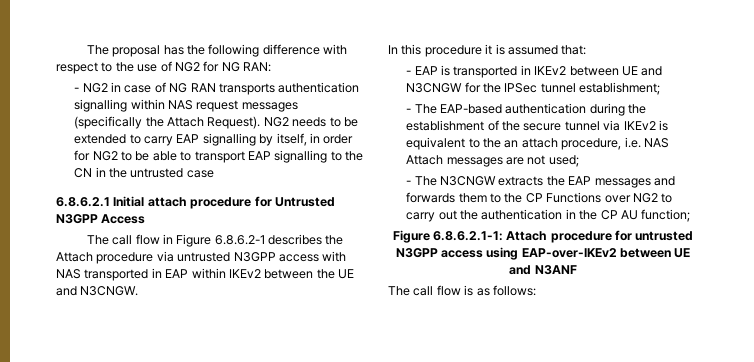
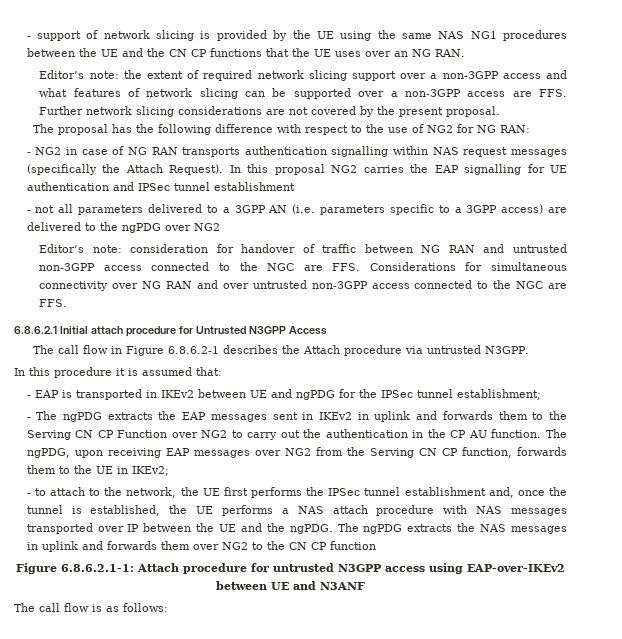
(86, 50) none -> [26,30,567,41] [26,48,465,57] [39,70,568,81] [39,88,568,99] [39,106,501,117] - support of network slicing is provided by the UE using the same NAS NG1 procedures between the UE and the CN CP functions that the UE uses over an NG RAN. // Editor’s note: the extent of required network slicing support over a non-3GPP access and what features of network slicing can be supported over a non-3GPP access are FFS. Further network slicing considerations are not covered by the present proposal. //
[263,117,358,127] [74,133,354,146] [74,150,364,163] [74,167,214,178] NG2 needs to be extended to carry EAP signalling by itself, in order for NG2 to be able to transport EAP signalling to the CN in the untrusted case -> [229,164,567,175] [26,182,295,191] [26,204,567,215] [26,222,220,233] [39,244,567,253] [39,262,567,271] [39,280,568,291] [39,299,68,307] In this proposal NG2 carries the EAP signalling for UE authentication and IPSec tunnel establishment // - not all parameters delivered to a 3GPP AN (i.e. parameters specific to a 3GPP access) are delivered to the ngPDG over NG2 // Editor’s note: consideration for handover of traffic between NG RAN and untrusted non-3GPP access connected to the NGC are FFS. Considerations for simultaneous connectivity over NG RAN and over untrusted non-3GPP access connected to the NGC are FFS.
[233,251,347,262] [56,268,354,281] [56,286,139,296] N3GPP access with NAS transported in EAP within IKEv2 between the UE and N3CNGW. -> [484,346,529,354] N3GPP.
[406,83,463,93] N3CNGW -> [295,390,335,400] ngPDG
[440,103,647,116] [406,120,668,131] [406,137,669,150] [406,155,579,167] [406,176,651,188] EAP-based authentication during the establishment of the secure tunnel via IKEv2 is equivalent to the an attach procedure, i.e. NAS Attach messages are not used; // - The N3CNGW extracts the EAP messages -> [63,411,411,422] ngPDG extracts the EAP messages sent in IKEv2 in uplink
[525,192,602,203] CP Functions -> [26,430,168,440] Serving CN CP Function
[641,209,691,222] function; -> [491,429,567,438] [26,447,568,458] [26,465,169,476] [26,487,567,498] [26,505,567,516] [26,523,567,534] [26,541,376,552] function. The ngPDG, upon receiving EAP messages over NG2 from the Serving CN CP function, forwards them to the UE in IKEv2; // - to attach to the network, the UE first performs the IPSec tunnel establishment and, once the tunnel is established, the UE performs a NAS attach procedure with NAS messages transported over IP between the UE and the ngPDG. The ngPDG extracts the NAS messages in uplink and forwards them over NG2 to the CN CP function

